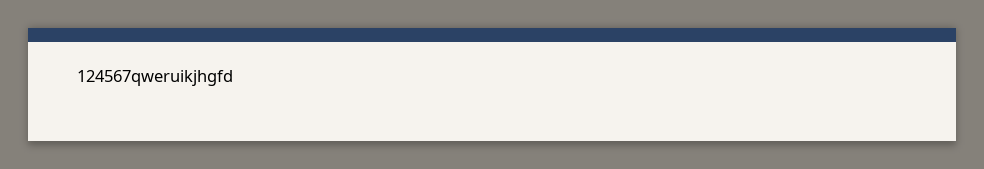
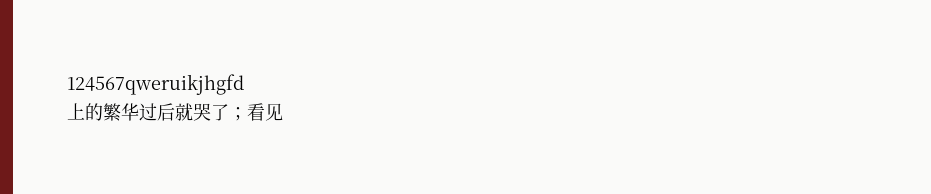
(233, 78) none -> [67,103,283,121] // 上的繁华过后就哭了；看见

